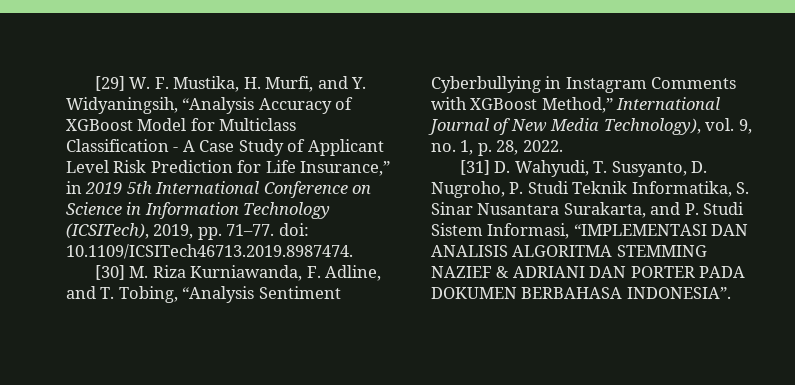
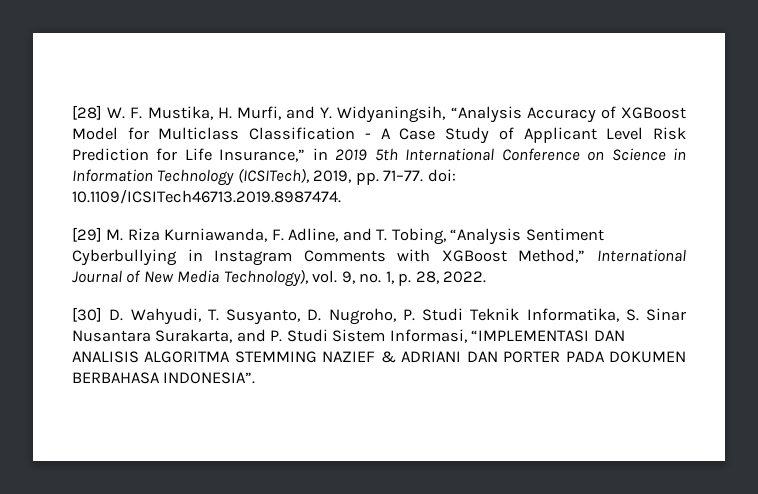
[94,76,125,91] [29] -> [72,105,102,120] [28]
[94,265,125,280] [30] -> [72,227,102,242] [29]
[459,160,490,175] [31] -> [72,307,102,322] [30]

